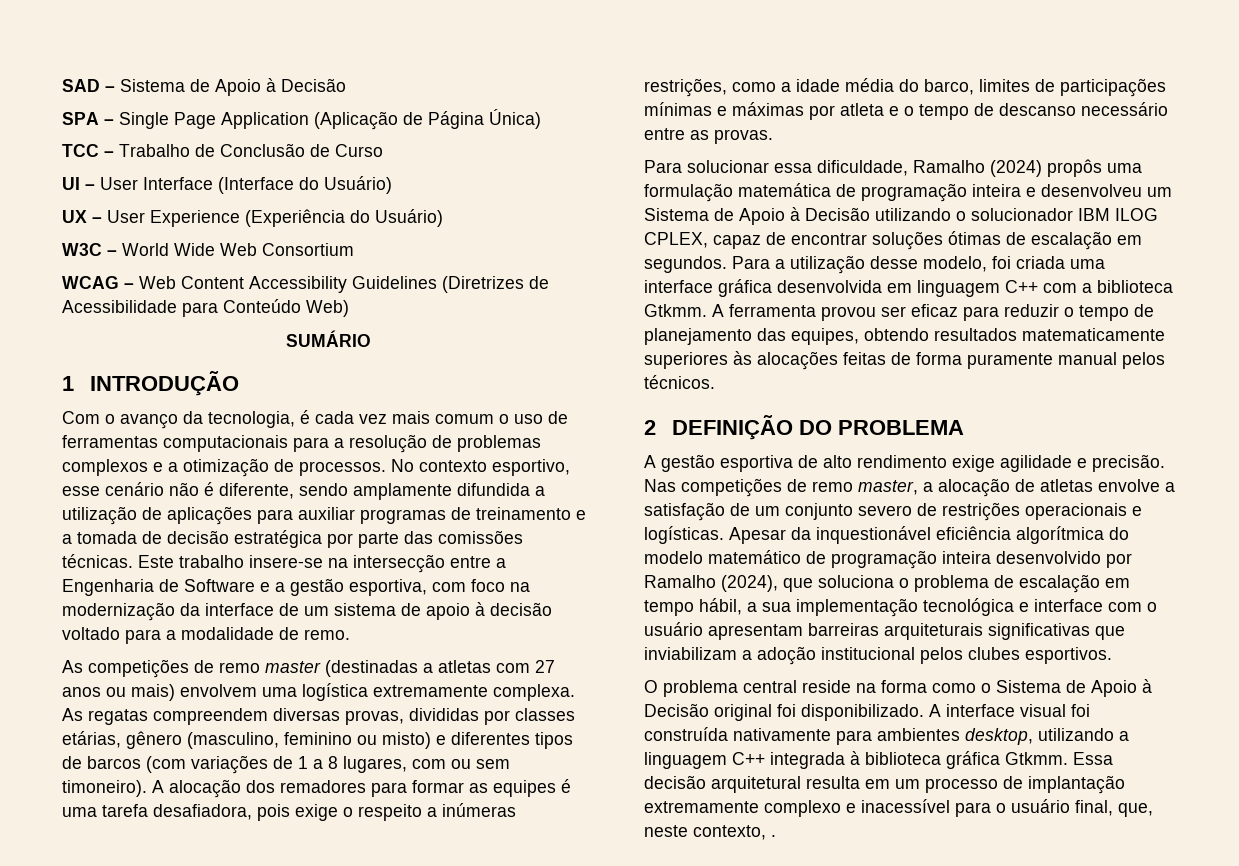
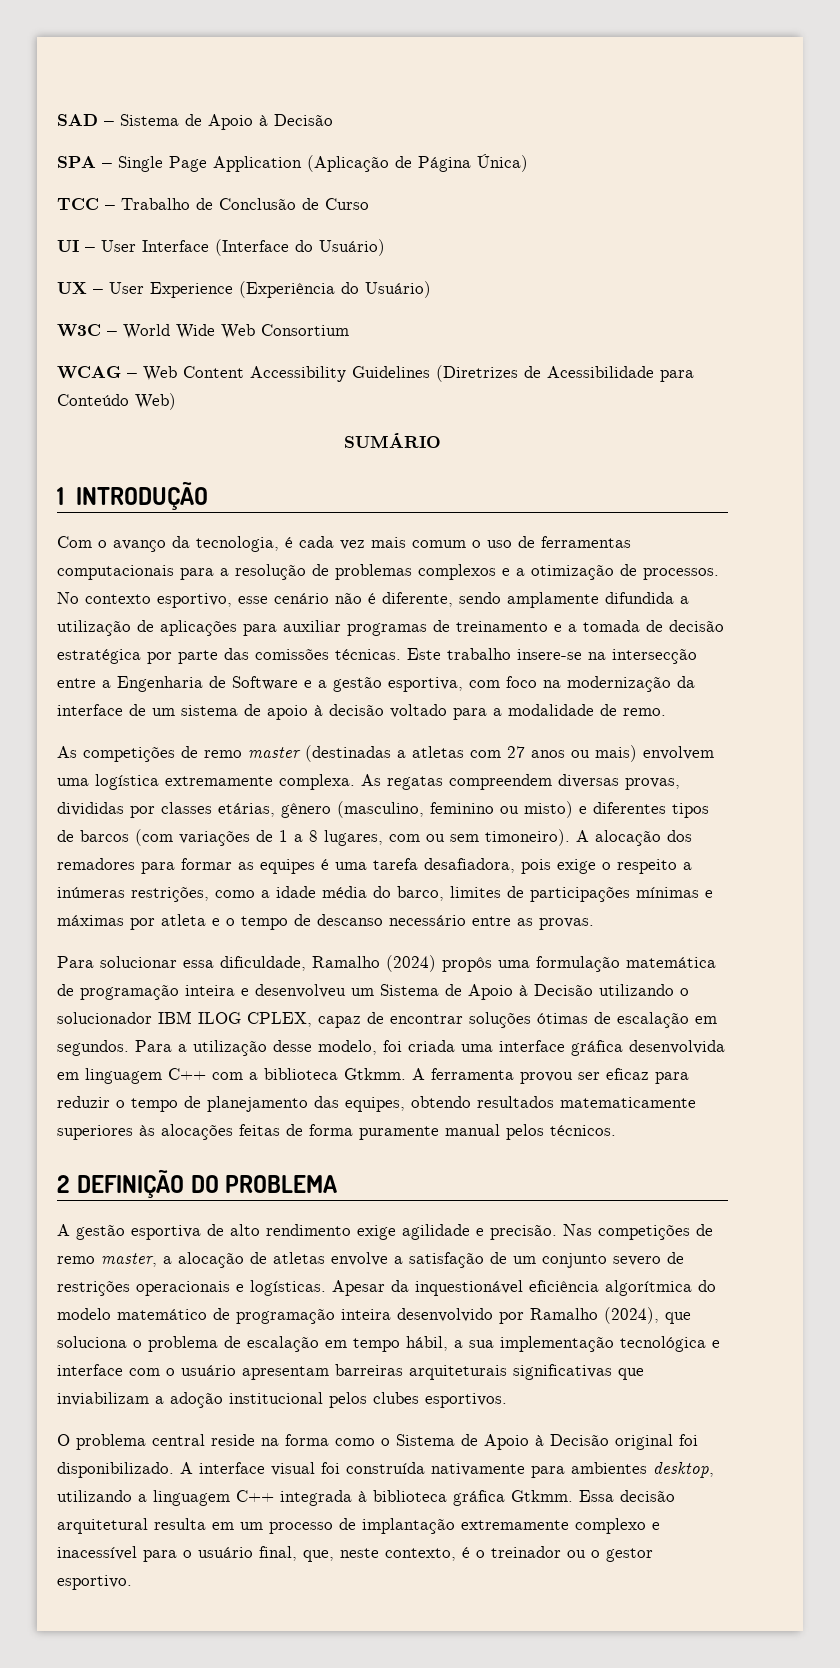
[771,835,776,837] . -> [462,1546,653,1562] [57,1575,132,1590] é o treinador ou o gestor esportivo.

